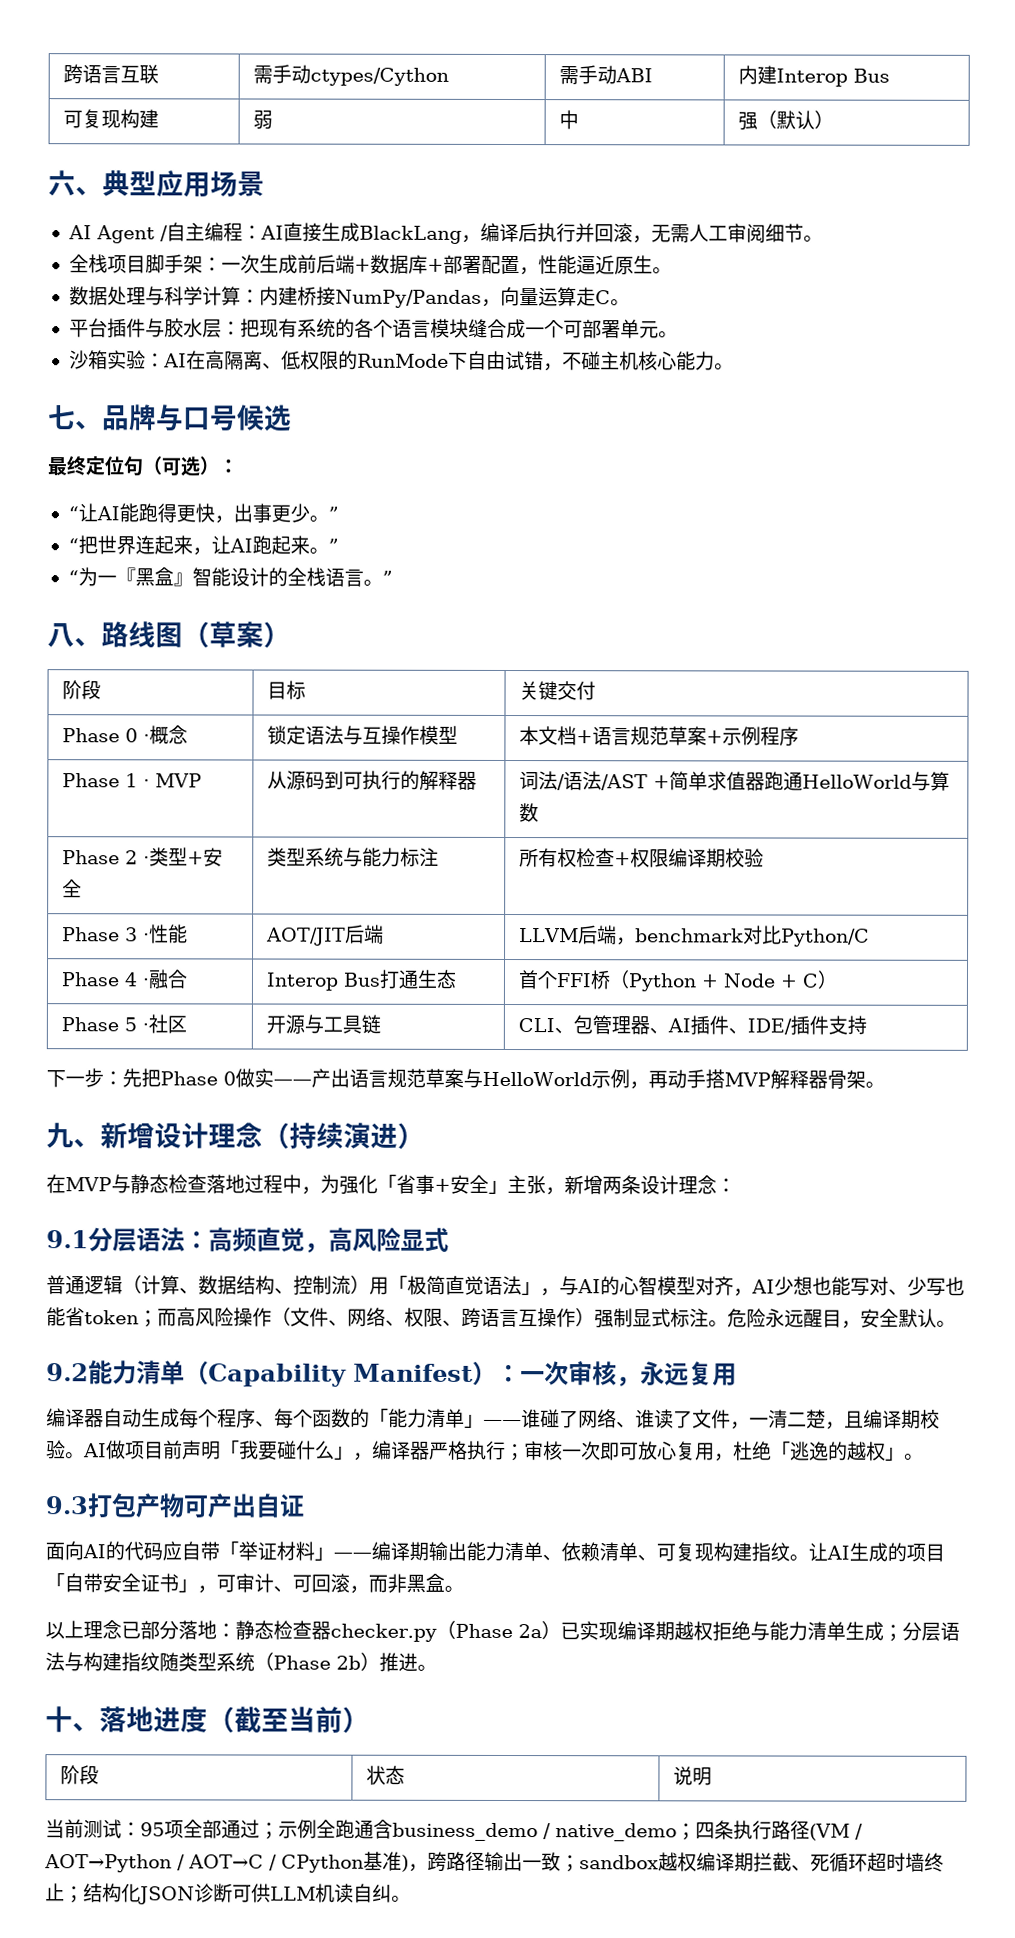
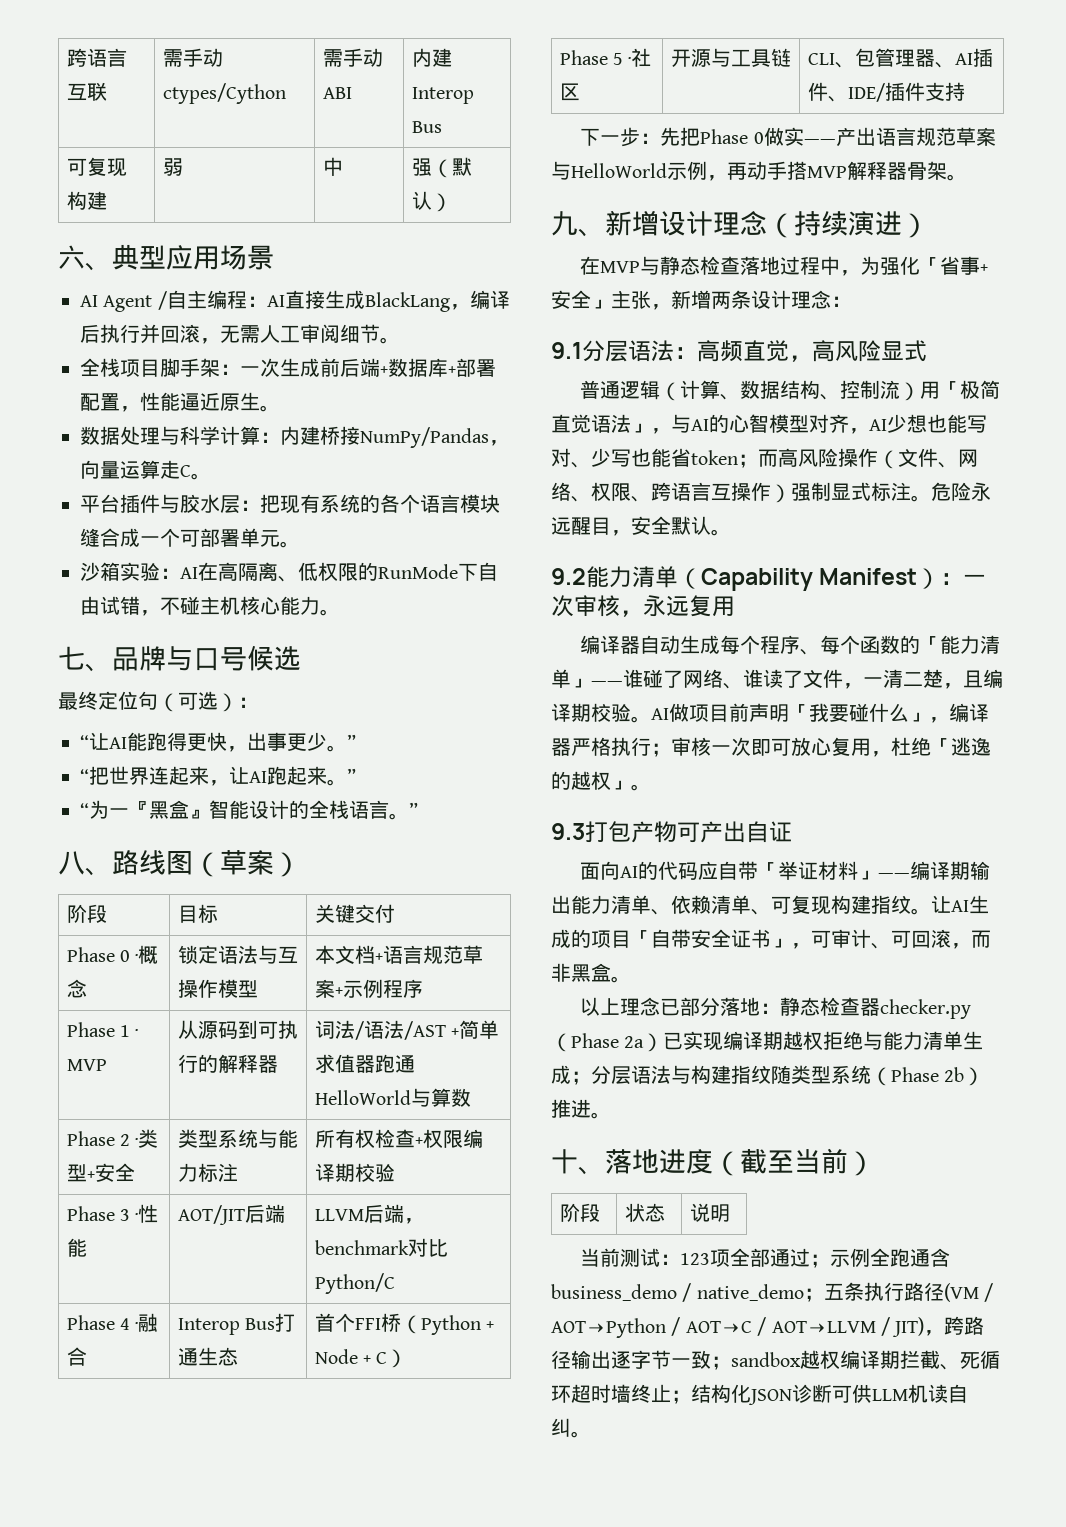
[140,1822,165,1837] 95 -> [680,1253,711,1265] 123
[695,1822,715,1839] 四 -> [823,1283,844,1300] 五
[281,1851,409,1873] CPython基准) -> [771,1317,925,1337] AOT→LLVM / JIT)
(523, 1861) none -> [611,1350,671,1369] 逐字节

